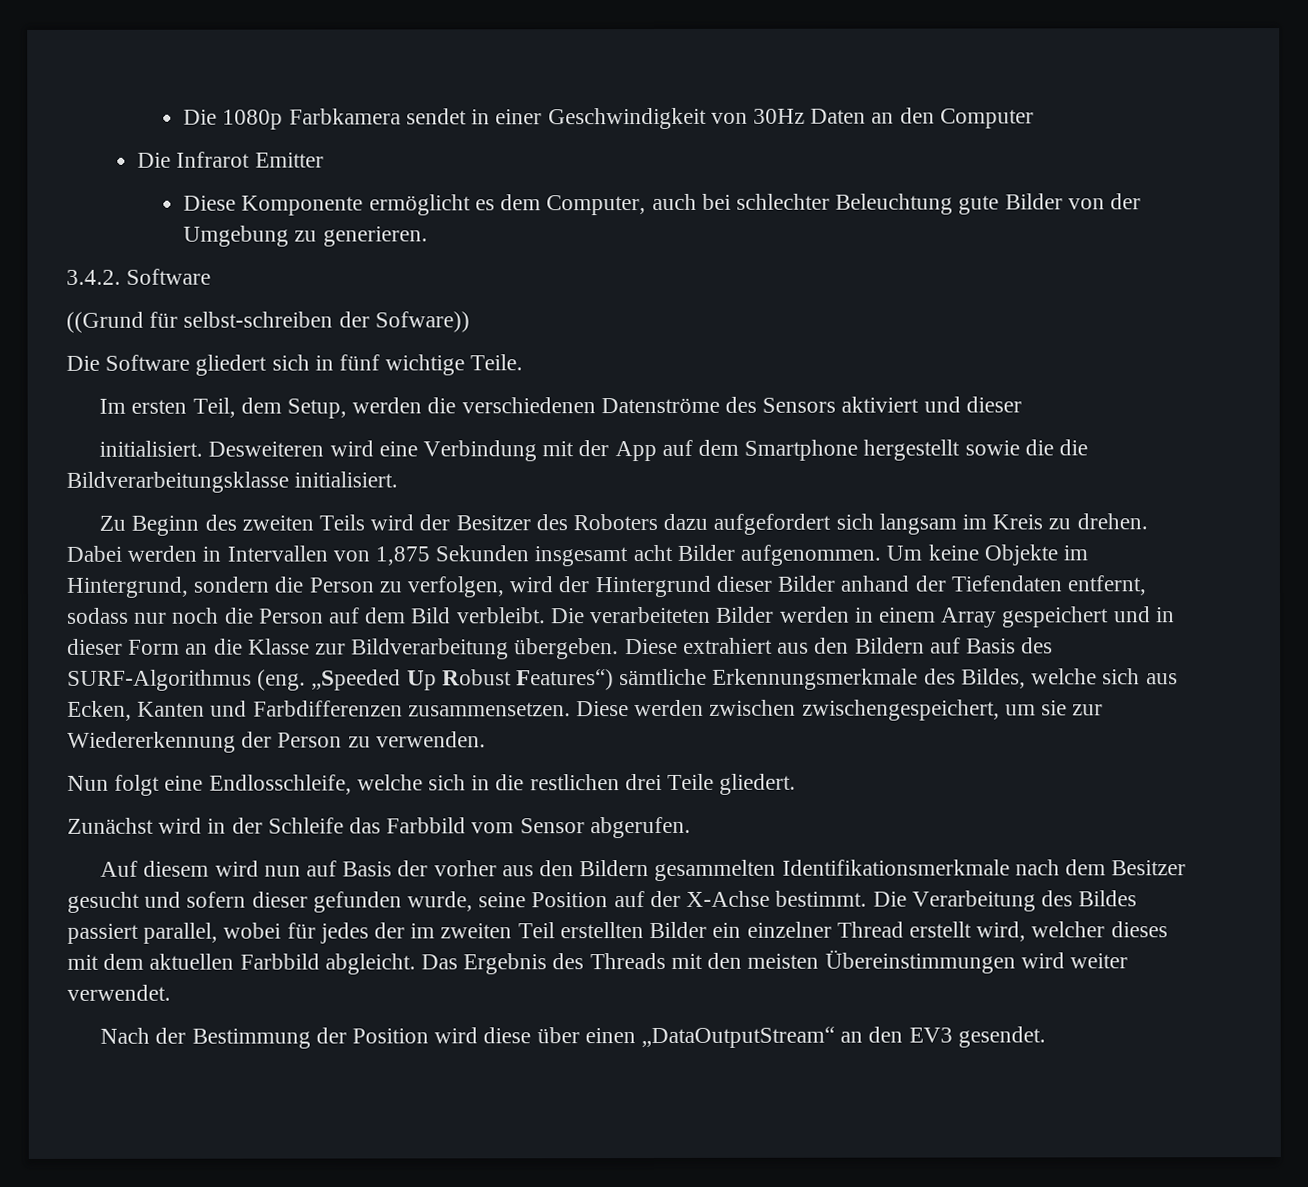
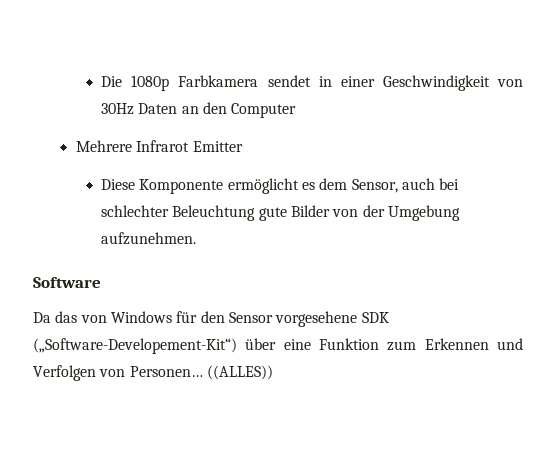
[137,152,172,168] Die -> [75,140,132,152] Mehrere
[546,195,647,216] Computer, -> [351,179,398,193] Sensor,
[294,226,428,247] [66,268,212,285] [66,311,470,333] [66,354,524,376] [99,396,1022,419] [99,439,1089,462] [66,471,399,493] [99,513,1148,536] [66,544,1088,567] [66,575,1147,598] [67,606,1175,628] [67,637,1054,660] [67,668,1178,691] [67,699,1104,721] [67,731,486,753] [67,773,797,796] [67,816,691,839] [100,859,1187,881] [67,890,1138,913] [67,921,1168,944] [67,949,1128,975] [67,984,171,1001] [100,1026,1046,1049] zu generieren. // 3.4.2. Software // ((Grund für selbst-schreiben der Sofware)) // Die Software gliedert sich in fünf wichtige Teile. // Im ersten Teil, dem Setup, werden die verschiedenen Datenströme des Sensors aktiviert und dieser // initialisiert. Desweiteren wird eine Verbindung mit der App auf dem Smartphone hergestellt sowie die die Bildverarbeitungsklasse initialisiert. // Zu Beginn des zweiten Teils wird der Besitzer des Roboters dazu aufgefordert sich langsam im Kreis zu drehen. Dabei werden in Intervallen von 1,875 Sekunden insgesamt acht Bilder aufgenommen. Um keine Objekte im Hintergrund, sondern die Person zu verfolgen, wird der Hintergrund dieser Bilder anhand der Tiefendaten entfernt, sodass nur noch die Person auf dem Bild verbleibt. Die verarbeiteten Bilder werden in einem Array gespeichert und in dieser Form an die Klasse zur Bildverarbeitung übergeben. Diese extrahiert aus den Bildern auf Basis des SURF-Algorithmus (eng. „Speeded Up Robust Features“) sämtliche Erkennungsmerkmale des Bildes, welche sich aus Ecken, Kanten und Farbdifferenzen zusammensetzen. Diese werden zwischen zwischengespeichert, um sie zur Wiedererkennung der Person zu verwenden. // Nun folgt eine Endlosschleife, welche sich in die restlichen drei Teile gliedert. // Zunächst wird in der Schleife das Farbbild vom Sensor abgerufen. // Auf diesem wird nun auf Basis der vorher aus den Bildern gesammelten Identifikationsmerkmale nach dem Besitzer gesucht und sofern dieser gefunden wurde, seine Position auf der X-Achse bestimmt. Die Verarbeitung des Bildes passiert parallel, wobei für jedes der im zweiten Teil erstellten Bilder ein einzelner Thread erstellt wird, welcher dieses mit dem aktuellen Farbbild abgleicht. Das Ergebnis des Threads mit den meisten Übereinstimmungen wird weiter verwendet. // Nach der Bestimmung der Position wird diese über einen „DataOutputStream“ an den EV3 gesendet. -> [101,232,197,245] [33,277,101,288] [33,311,389,327] [33,338,523,354] [33,365,273,381] aufzunehmen. // Software // Da das von Windows für den Sensor vorgesehene SDK („Software-Developement-Kit“) über eine Funktion zum Erkennen und Verfolgen von Personen… ((ALLES))

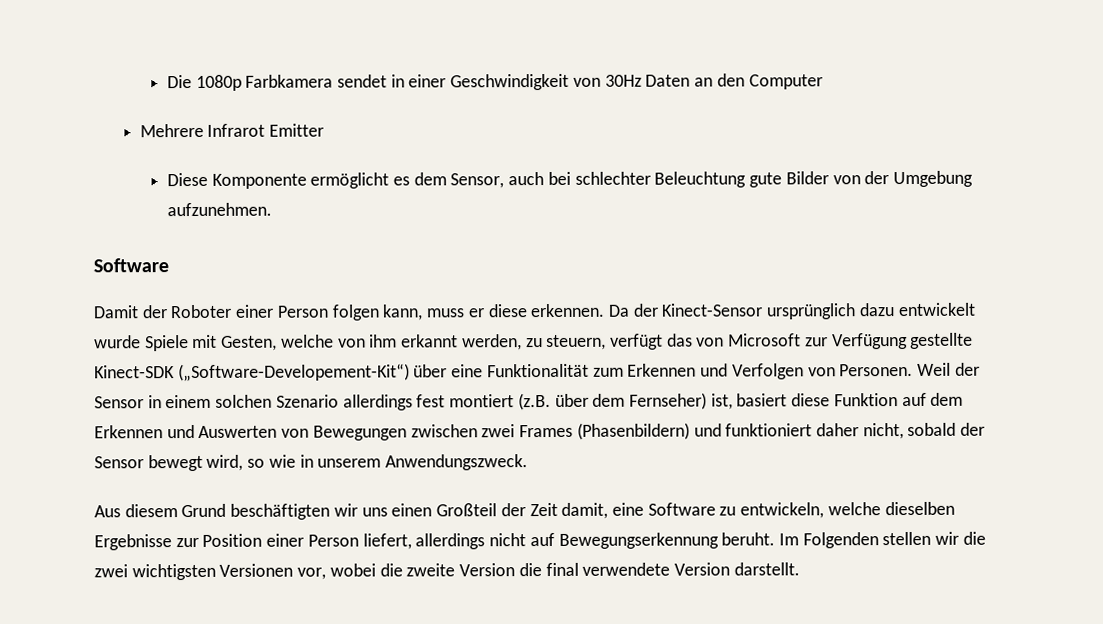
[33,311,389,327] Da das von Windows für den Sensor vorgesehene SDK -> [93,302,976,321] [94,332,974,352] [94,365,175,379] Damit der Roboter einer Person folgen kann, muss er diese erkennen. Da der Kinect-Sensor ursprünglich dazu entwickelt wurde Spiele mit Gesten, welche von ihm erkannt werden, zu steuern, verfügt das von Microsoft zur Verfügung gestellte Kinect-SDK
[319,338,379,350] Funktion -> [486,363,589,378] Funktionalität
[129,365,273,380] Personen… ((ALLES)) -> [839,362,980,377] [94,392,964,411] [94,422,986,441] [94,454,529,472] [94,501,955,520] [94,531,986,551] [94,562,800,581] Personen. Weil der Sensor in einem solchen Szenario allerdings fest montiert (z.B. über dem Fernseher) ist, basiert diese Funktion auf dem Erkennen und Auswerten von Bewegungen zwischen zwei Frames (Phasenbildern) und funktioniert daher nicht, sobald der Sensor bewegt wird, so wie in unserem Anwendungszweck. // Aus diesem Grund beschäftigten wir uns einen Großteil der Zeit damit, eine Software zu entwickeln, welche dieselben Ergebnisse zur Position einer Person liefert, allerdings nicht auf Bewegungserkennung beruht. Im Folgenden stellen wir die zwei wichtigsten Versionen vor, wobei die zweite Version die final verwendete Version darstellt.

